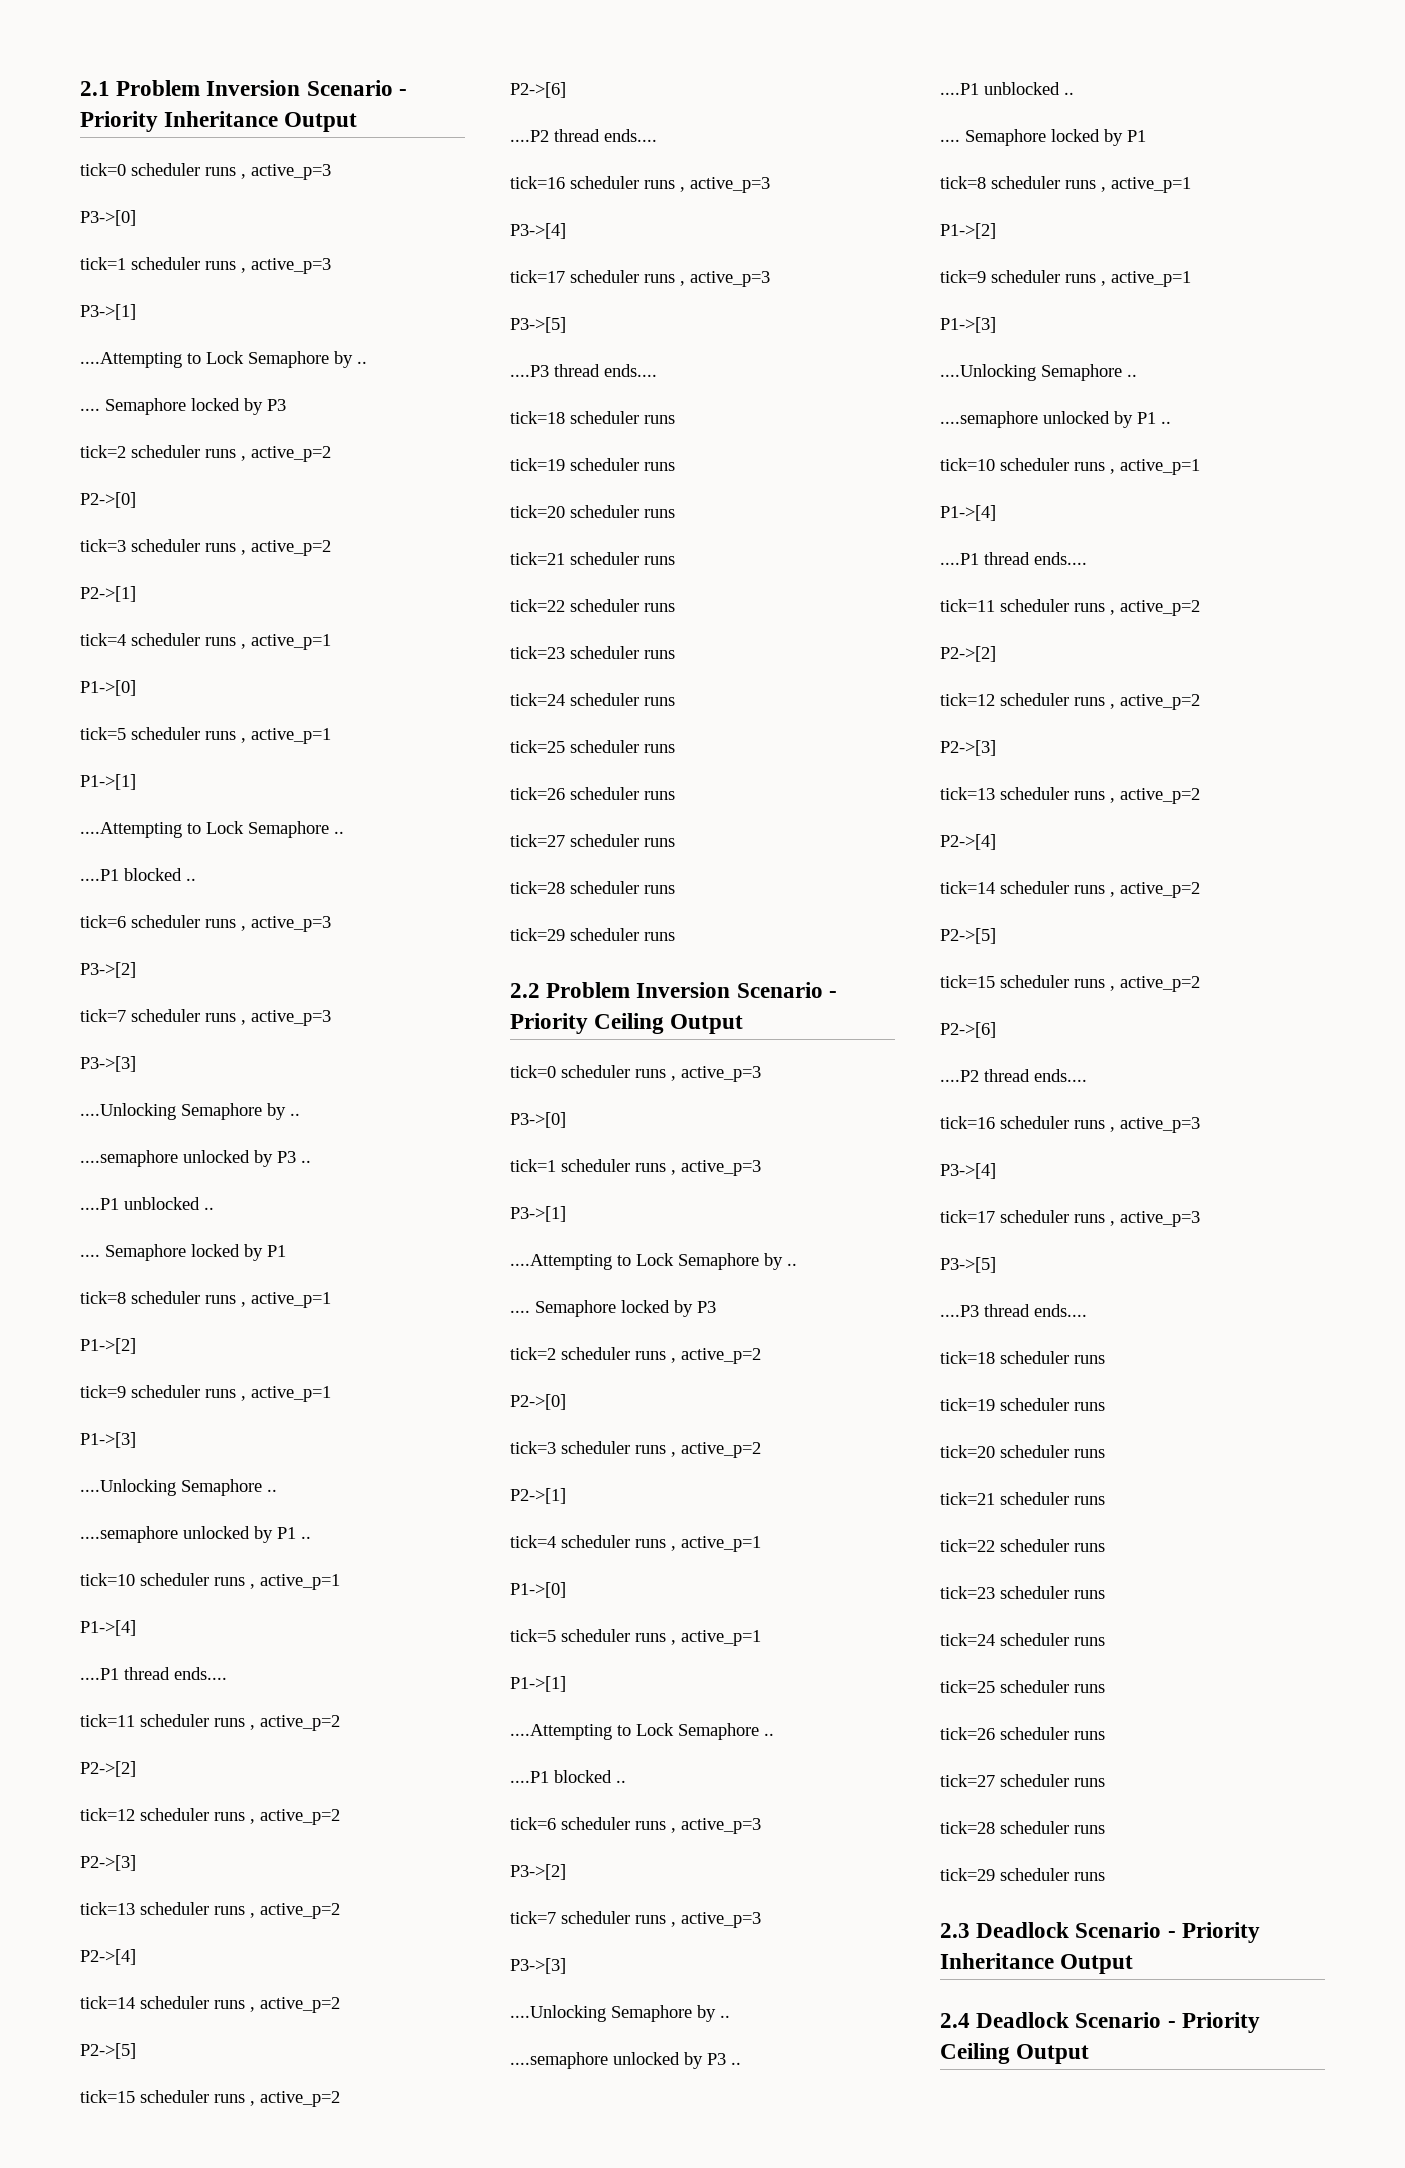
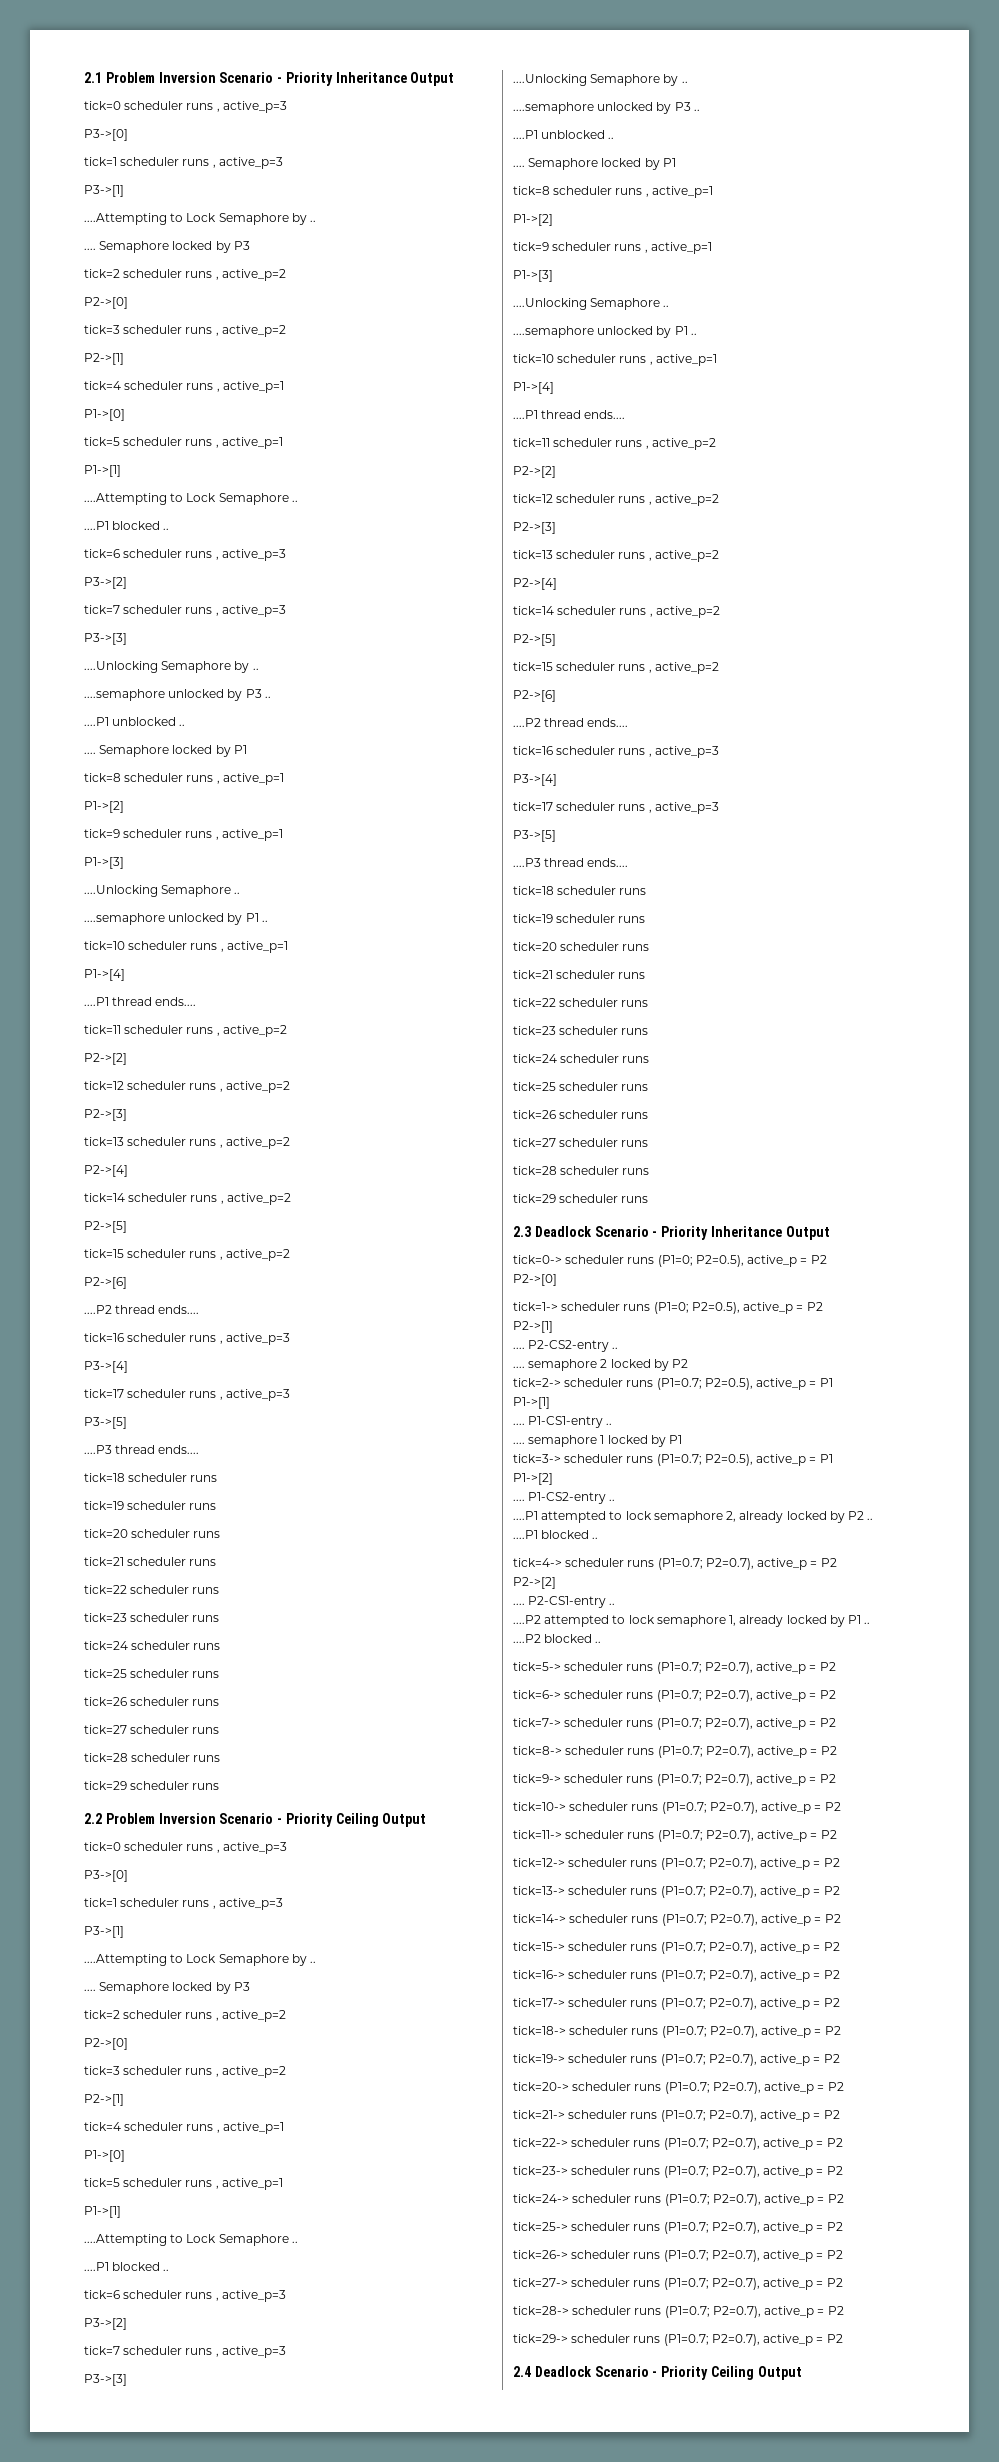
(1134, 1964) none -> [513,1255,827,1267] [513,1274,557,1286] [513,1302,823,1314] [513,1321,553,1333] [513,1340,619,1352] [513,1359,689,1371] [513,1378,833,1390] [513,1397,550,1409] [513,1416,613,1428] [513,1435,683,1447] [513,1454,833,1466] [513,1473,553,1485] [513,1492,616,1504] [513,1511,874,1523] [513,1530,599,1539] [513,1558,837,1570] [513,1577,556,1589] [513,1596,616,1608] [513,1615,871,1627] [513,1634,602,1643] [513,1662,836,1674] [513,1690,836,1702] [513,1718,836,1730] [513,1746,837,1758] [513,1774,836,1786] [513,1802,841,1814] [513,1830,837,1842] [513,1858,840,1870] [513,1886,840,1898] [513,1914,841,1926] [513,1942,840,1954] [513,1970,840,1982] [513,1998,840,2010] [513,2026,841,2038] [513,2054,840,2066] [513,2082,844,2094] [513,2110,840,2122] [513,2138,843,2150] [513,2166,843,2178] [513,2194,844,2206] [513,2222,843,2234] [513,2250,843,2262] [513,2278,843,2290] [513,2306,844,2318] [513,2334,843,2346] // tick=0-> scheduler runs (P1=0; P2=0.5), active_p = P2 // P2->[0] // tick=1-> scheduler runs (P1=0; P2=0.5), active_p = P2 // P2->[1] // .... P2-CS2-entry .. // .... semaphore 2 locked by P2 // tick=2-> scheduler runs (P1=0.7; P2=0.5), active_p = P1 // P1->[1] // .... P1-CS1-entry .. // .... semaphore 1 locked by P1 // tick=3-> scheduler runs (P1=0.7; P2=0.5), active_p = P1 // P1->[2] // .... P1-CS2-entry .. // ....P1 attempted to lock semaphore 2, already locked by P2 .. // ....P1 blocked .. // tick=4-> scheduler runs (P1=0.7; P2=0.7), active_p = P2 // P2->[2] // .... P2-CS1-entry .. // ....P2 attempted to lock semaphore 1, already locked by P1 .. // ....P2 blocked .. // tick=5-> scheduler runs (P1=0.7; P2=0.7), active_p = P2 // tick=6-> scheduler runs (P1=0.7; P2=0.7), active_p = P2 // tick=7-> scheduler runs (P1=0.7; P2=0.7), active_p = P2 // tick=8-> scheduler runs (P1=0.7; P2=0.7), active_p = P2 // tick=9-> scheduler runs (P1=0.7; P2=0.7), active_p = P2 // tick=10-> scheduler runs (P1=0.7; P2=0.7), active_p = P2 // tick=11-> scheduler runs (P1=0.7; P2=0.7), active_p = P2 // tick=12-> scheduler runs (P1=0.7; P2=0.7), active_p = P2 // tick=13-> scheduler runs (P1=0.7; P2=0.7), active_p = P2 // tick=14-> scheduler runs (P1=0.7; P2=0.7), active_p = P2 // tick=15-> scheduler runs (P1=0.7; P2=0.7), active_p = P2 // tick=16-> scheduler runs (P1=0.7; P2=0.7), active_p = P2 // tick=17-> scheduler runs (P1=0.7; P2=0.7), active_p = P2 // tick=18-> scheduler runs (P1=0.7; P2=0.7), active_p = P2 // tick=19-> scheduler runs (P1=0.7; P2=0.7), active_p = P2 // tick=20-> scheduler runs (P1=0.7; P2=0.7), active_p = P2 // tick=21-> scheduler runs (P1=0.7; P2=0.7), active_p = P2 // tick=22-> scheduler runs (P1=0.7; P2=0.7), active_p = P2 // tick=23-> scheduler runs (P1=0.7; P2=0.7), active_p = P2 // tick=24-> scheduler runs (P1=0.7; P2=0.7), active_p = P2 // tick=25-> scheduler runs (P1=0.7; P2=0.7), active_p = P2 // tick=26-> scheduler runs (P1=0.7; P2=0.7), active_p = P2 // tick=27-> scheduler runs (P1=0.7; P2=0.7), active_p = P2 // tick=28-> scheduler runs (P1=0.7; P2=0.7), active_p = P2 // tick=29-> scheduler runs (P1=0.7; P2=0.7), active_p = P2

